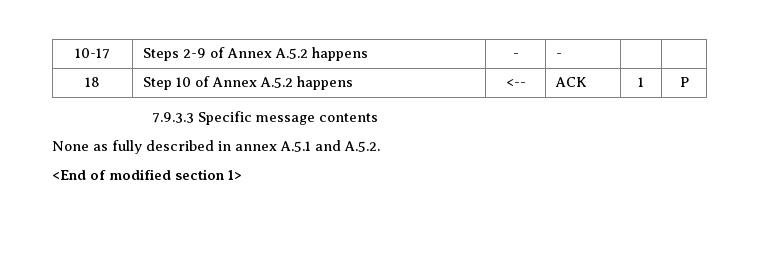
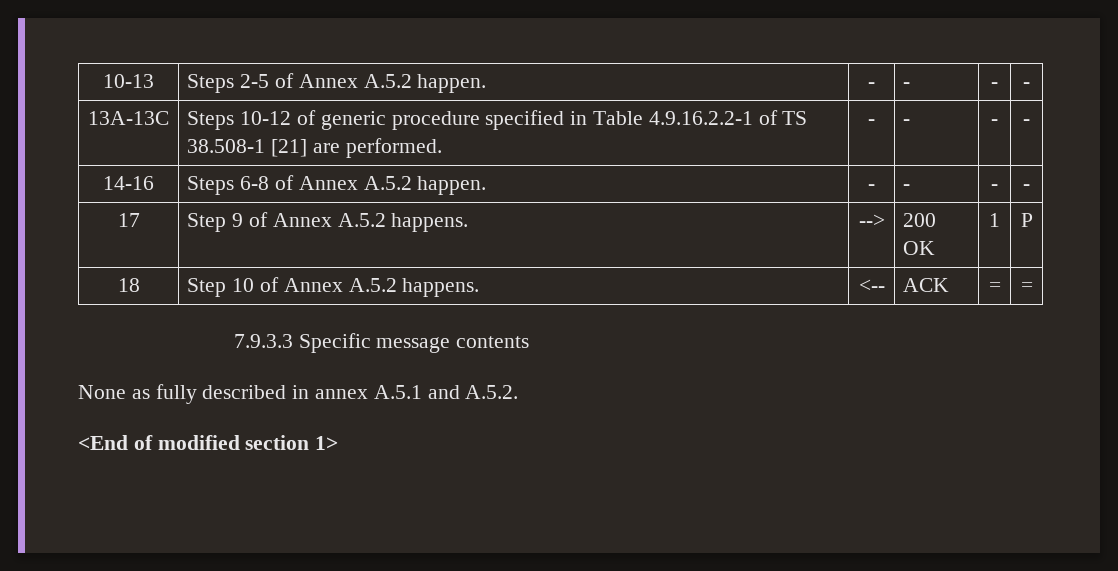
[75,48,110,59] [143,47,369,61] [512,53,519,58] [556,53,563,58] 10-17 | Steps 2-9 of Annex A.5.2 happens | - | - | | -> [103,74,154,88] [187,73,487,93] [868,82,875,88] [903,82,911,88] [991,82,998,88] [1023,82,1030,88] [88,111,169,125] [187,110,808,130] [187,138,442,158] [868,119,875,125] [903,119,911,125] [991,119,998,125] [1023,119,1030,125] [103,176,154,190] [187,175,487,195] [868,184,875,190] [903,184,911,190] [991,184,998,190] [1023,184,1030,190] [117,213,140,227] [187,212,469,232] [858,214,885,227] [903,213,937,227] [903,241,936,255] [989,213,1000,227] [1020,213,1033,227] 10-13 | Steps 2-5 of Annex A.5.2 happen. | - | - | - | - // 13A-13C | Steps 10-12 of generic procedure specified in Table 4.9.16.2.2-1 of TS 38.508-1 [21] are performed. | - | - | - | - // 14-16 | Steps 6-8 of Annex A.5.2 happen. | - | - | - | - // 17 | Step 9 of Annex A.5.2 happens. | --> | 200 OK | 1 | P
[297,76,354,90] happens -> [402,278,480,297] happens.
[638,77,644,87] [679,77,689,87] 1 | P -> [988,282,1001,292] [1020,282,1033,292] = | =

